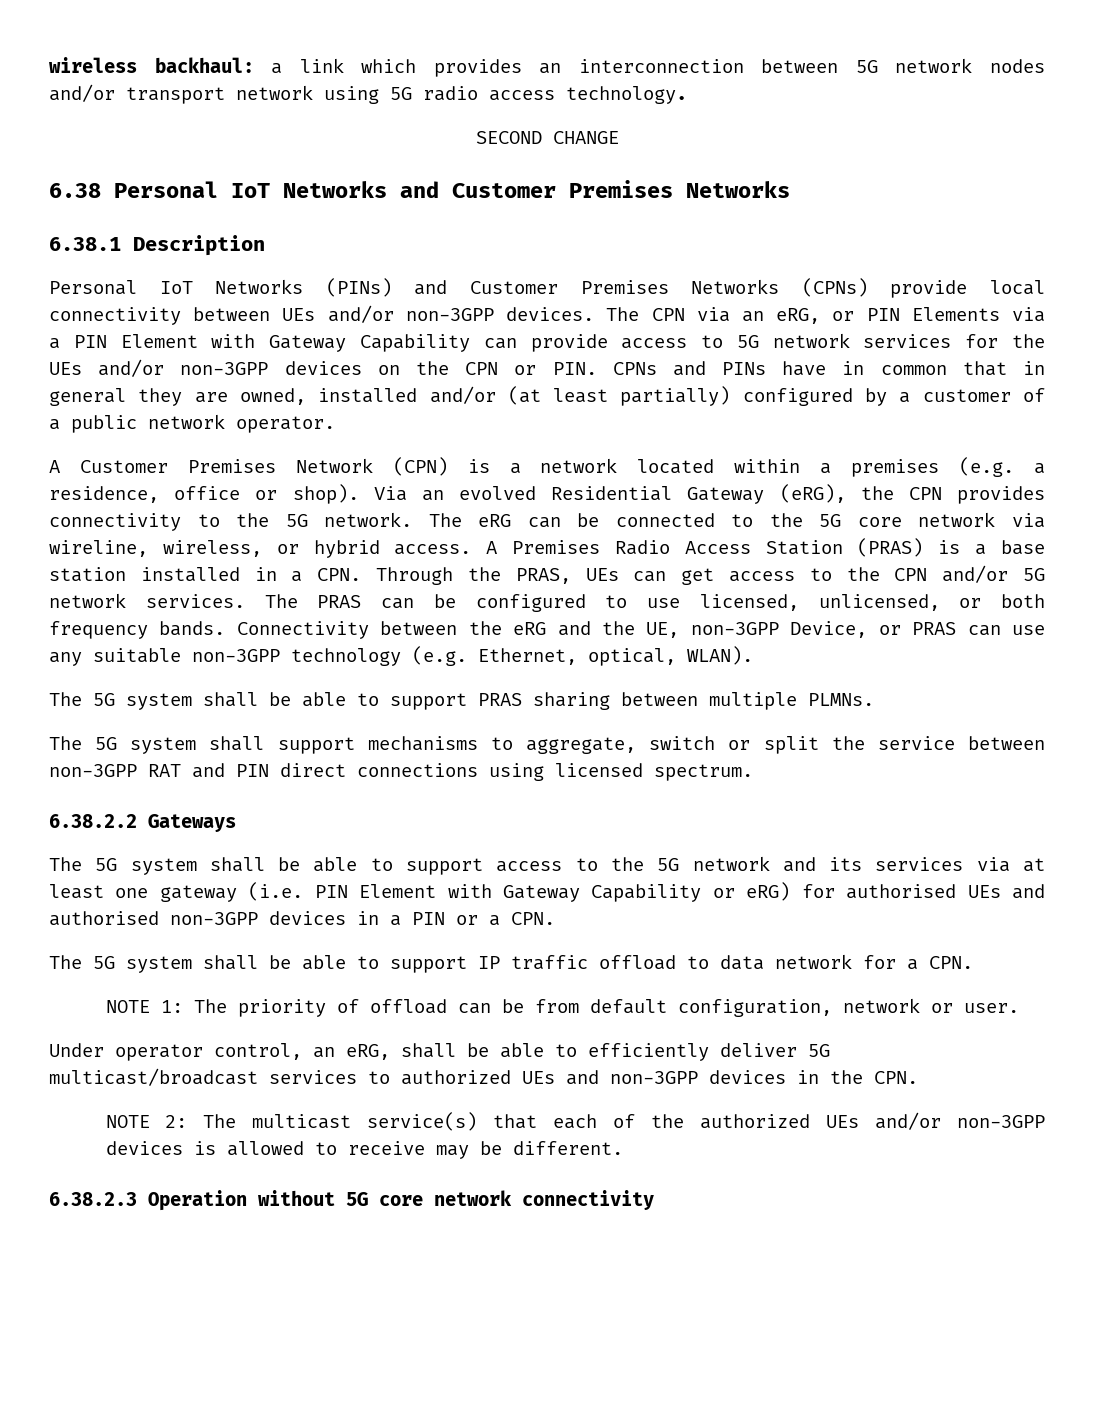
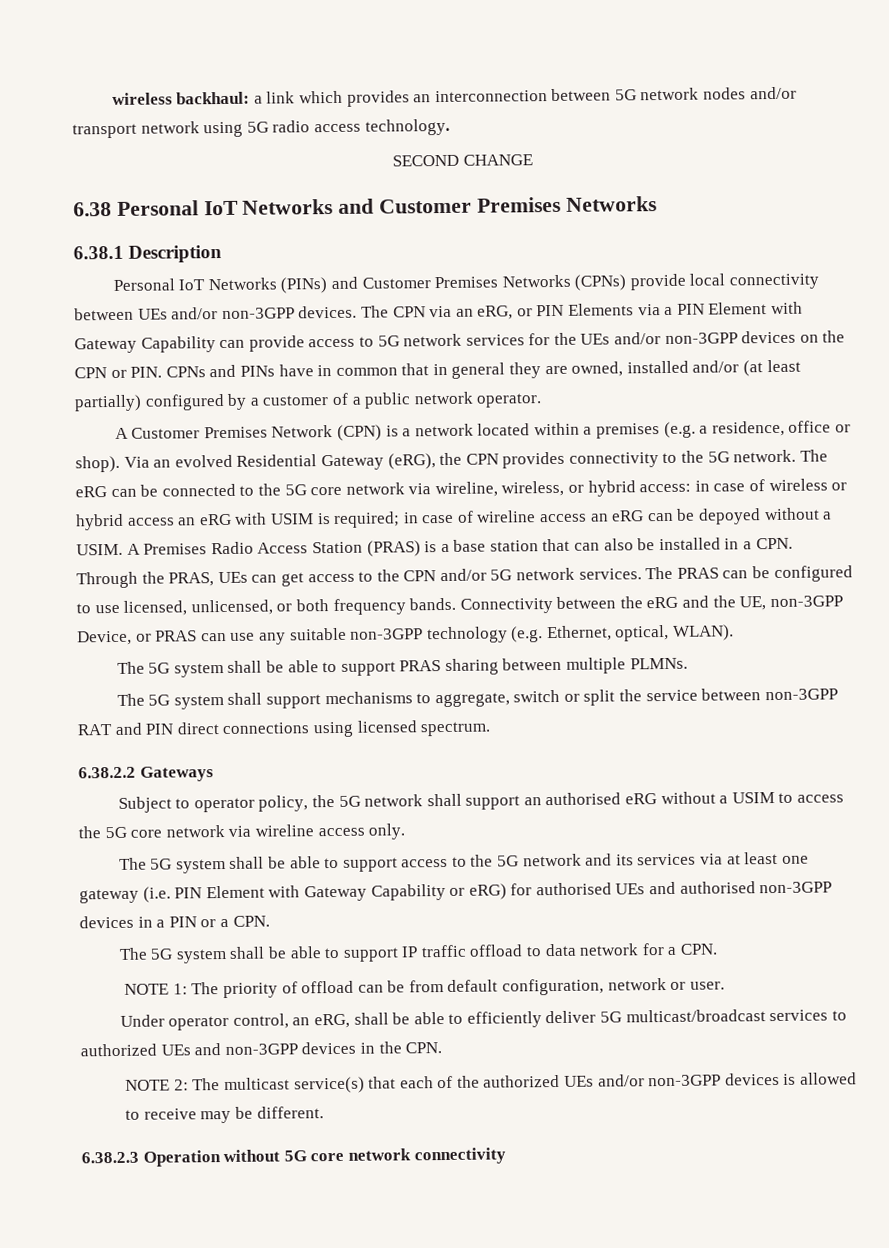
[394,544,472,555] access. -> [639,478,848,493] [75,507,833,531] [76,543,123,556] access: in case of wireless or hybrid access an eRG with USIM is required; in case of wireline access an eRG can be depoyed without a USIM.
(126, 574) none -> [542,538,656,552] that can also be
(236, 823) none -> [117,791,845,813] [78,823,406,840] // Subject to operator policy, the 5G network shall support an authorised eRG without a USIM to access the 5G core network via wireline access only.

